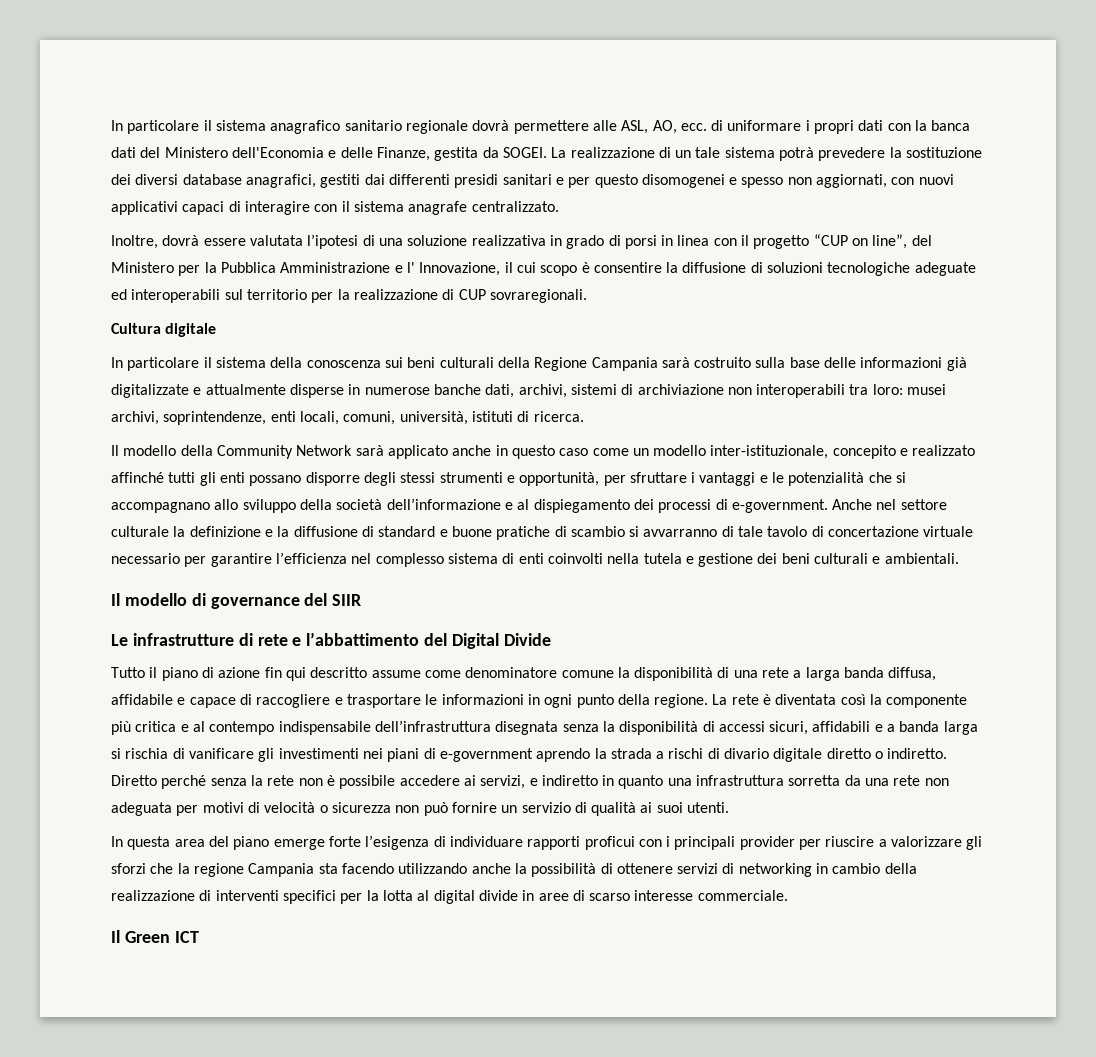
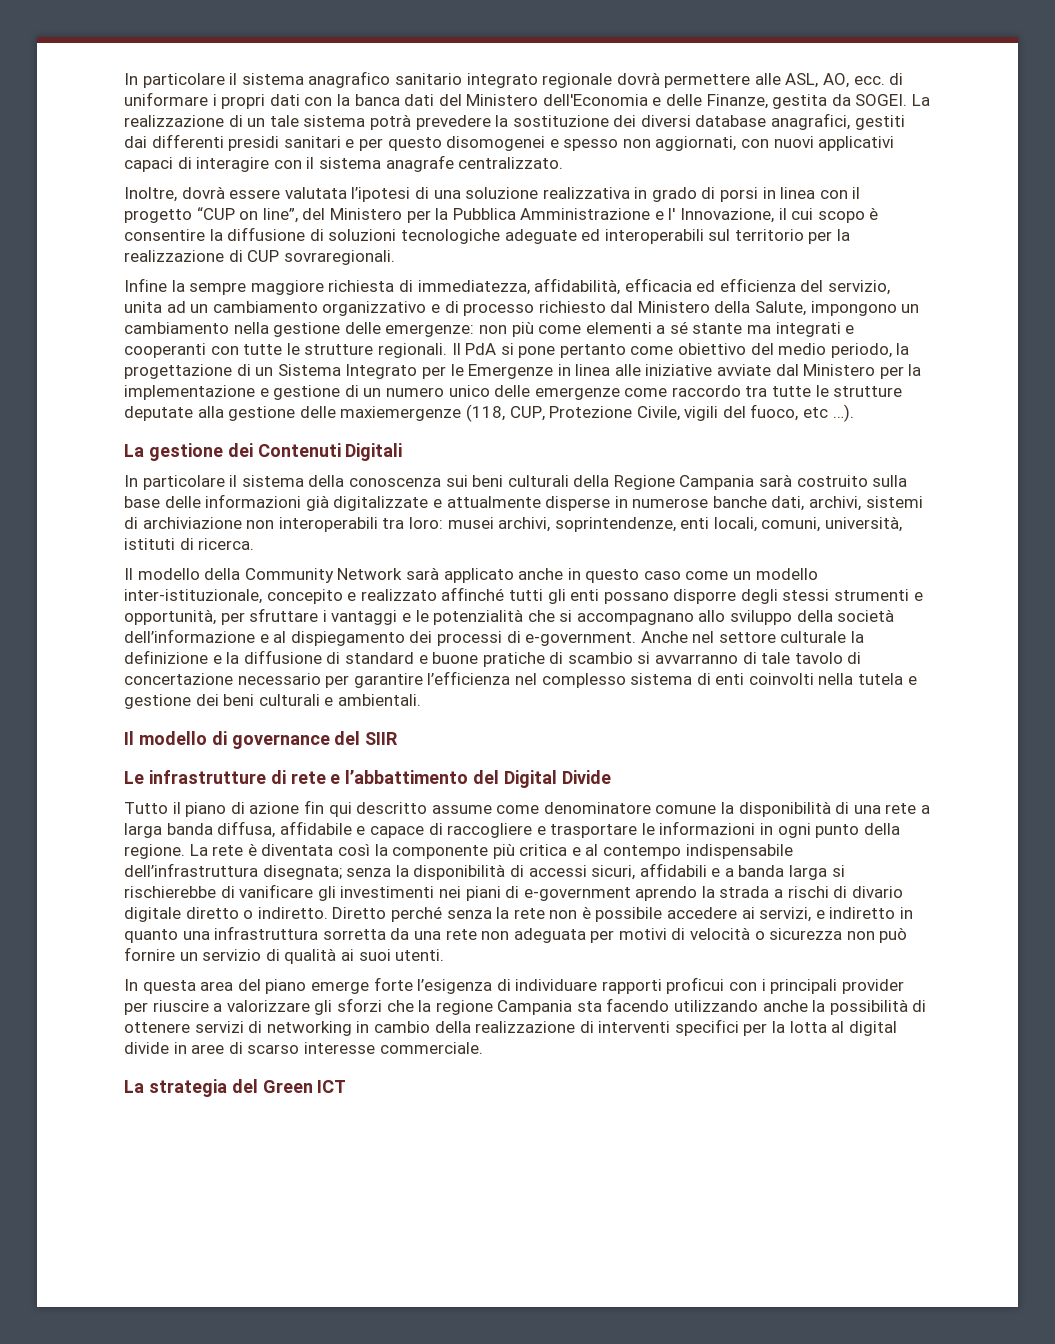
(402, 125) none -> [466,73,538,88] integrato
[111,323,217,337] Cultura digitale -> [124,278,891,295] [124,301,920,316] [124,321,855,337] [124,343,910,358] [124,364,922,379] [124,385,903,400] [124,404,854,422] [124,443,403,461] Infine la sempre maggiore richiesta di immediatezza, affidabilità, efficacia ed efficienza del servizio, unita ad un cambiamento organizzativo e di processo richiesto dal Ministero della Salute, impongono un cambiamento nella gestione delle emergenze: non più come elementi a sé stante ma integrati e cooperanti con tutte le strutture regionali. Il PdA si pone pertanto come obiettivo del medio periodo, la progettazione di un Sistema Integrato per le Emergenze in linea alle iniziative avviate dal Ministero per la implementazione e gestione di un numero unico delle emergenze come raccordo tra tutte le strutture deputate alla gestione delle maxiemergenze (118, CUP, Protezione Civile, vigili del fuoco, etc …). // La gestione dei Contenuti Digitali
[923,526,974,537] virtuale -> (233, 679) none
[495,721,559,735] disegnata -> [262,865,342,880] disegnata;
[125,748,169,759] rischia -> [124,886,216,898] rischierebbe
[111,930,120,943] Il -> [124,1079,258,1097] La strategia del

